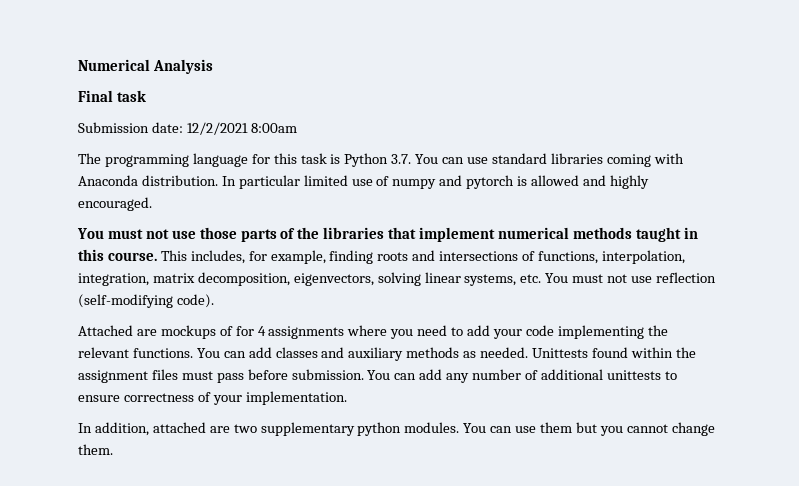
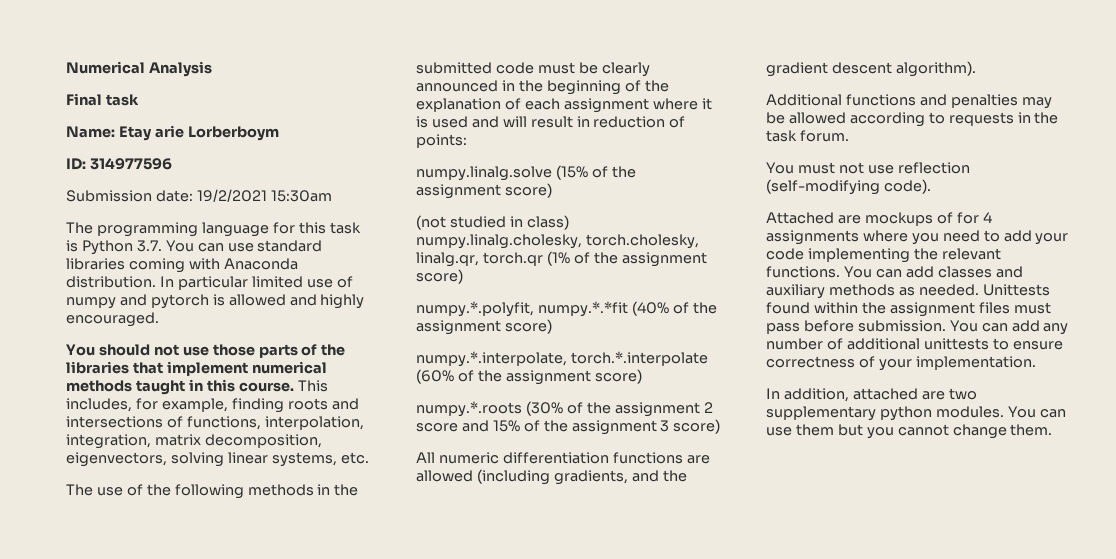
(146, 96) none -> [66,125,279,141] [66,158,172,170] // Name: Etay arie Lorberboym // ID: 314977596
[186,122,297,135] 12/2/2021 8:00am -> [196,189,332,202] 19/2/2021 15:30am
[107,229,143,239] must -> [98,344,150,356] should
(542, 278) none -> [66,484,359,499] [416,62,650,77] [416,80,669,95] [416,98,712,113] [416,116,686,128] [416,134,467,148] [416,165,636,181] [416,183,552,199] [416,215,569,230] [416,234,699,249] [416,251,707,267] [416,269,463,284] [416,301,717,317] [416,319,552,335] [416,351,708,367] [416,369,642,385] [416,401,713,417] [416,419,721,435] [416,452,710,464] [416,469,687,485] [766,61,976,77] [766,94,1052,109] [766,112,1059,127] [766,130,849,142] // The use of the following methods in the submitted code must be clearly announced in the beginning of the explanation of each assignment where it is used and will result in reduction of points: // numpy.linalg.solve (15% of the assignment score) // (not studied in class) numpy.linalg.cholesky, torch.cholesky, linalg.qr, torch.qr (1% of the assignment score) // numpy.*.polyfit, numpy.*.*fit (40% of the assignment score) // numpy.*.interpolate, torch.*.interpolate (60% of the assignment score) // numpy.*.roots (30% of the assignment 2 score and 15% of the assignment 3 score) // All numeric differentiation functions are allowed (including gradients, and the gradient descent algorithm). // Additional functions and penalties may be allowed according to requests in the task forum. //

